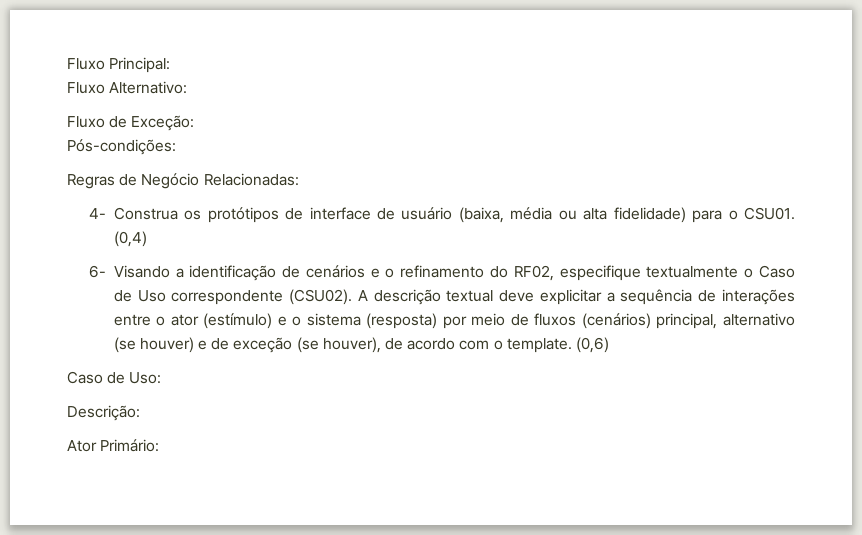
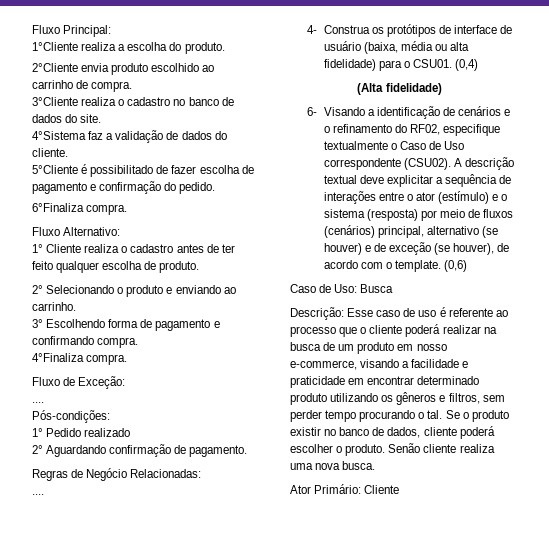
[67,81,188,94] Fluxo Alternativo: -> [32,42,225,54] [32,63,215,75] [32,80,133,92] [32,97,234,106] [32,114,102,123] [32,130,227,143] [32,148,68,157] [32,164,254,177] [32,181,216,194] [32,203,128,215] [32,227,121,236] [32,244,235,253] [32,261,200,273] [32,285,236,297] [32,302,76,311] [32,319,220,331] [32,336,139,348] [32,353,128,365] 1°Cliente realiza a escolha do produto. // 2°Cliente envia produto escolhido ao carrinho de compra. // 3°Cliente realiza o cadastro no banco de dados do site. // 4°Sistema faz a validação de dados do cliente. // 5°Cliente é possibilitado de fazer escolha de pagamento e confirmação do pedido. // 6°Finaliza compra. // Fluxo Alternativo: // 1° Cliente realiza o cadastro antes de ter feito qualquer escolha de produto. // 2° Selecionando o produto e enviando ao carrinho. // 3° Escolhendo forma de pagamento e confirmando compra. // 4°Finaliza compra.
(195, 123) none -> [32,402,44,403] // ....
(176, 147) none -> [32,428,131,437] [32,444,248,457] // 1° Pedido realizado // 2° Aguardando confirmação de pagamento.
(299, 179) none -> [32,494,44,495] // ....
(147, 239) none -> [357,83,442,95] // (Alta fidelidade)
(162, 378) none -> [360,284,394,293] Busca
(140, 413) none -> [347,307,508,317] [290,324,497,337] [290,342,447,354] [290,359,469,370] [290,376,480,388] [290,392,505,405] [290,410,509,422] [290,426,495,439] [290,443,495,456] [290,461,376,470] Esse caso de uso é referente ao processo que o cliente poderá realizar na busca de um produto em nosso e-commerce, visando a facilidade e praticidade em encontrar determinado produto utilizando os gêneros e filtros, sem perder tempo procurando o tal. Se o produto existir no banco de dados, cliente poderá escolher o produto. Senão cliente realiza uma nova busca.
(160, 445) none -> [364,485,400,494] Cliente

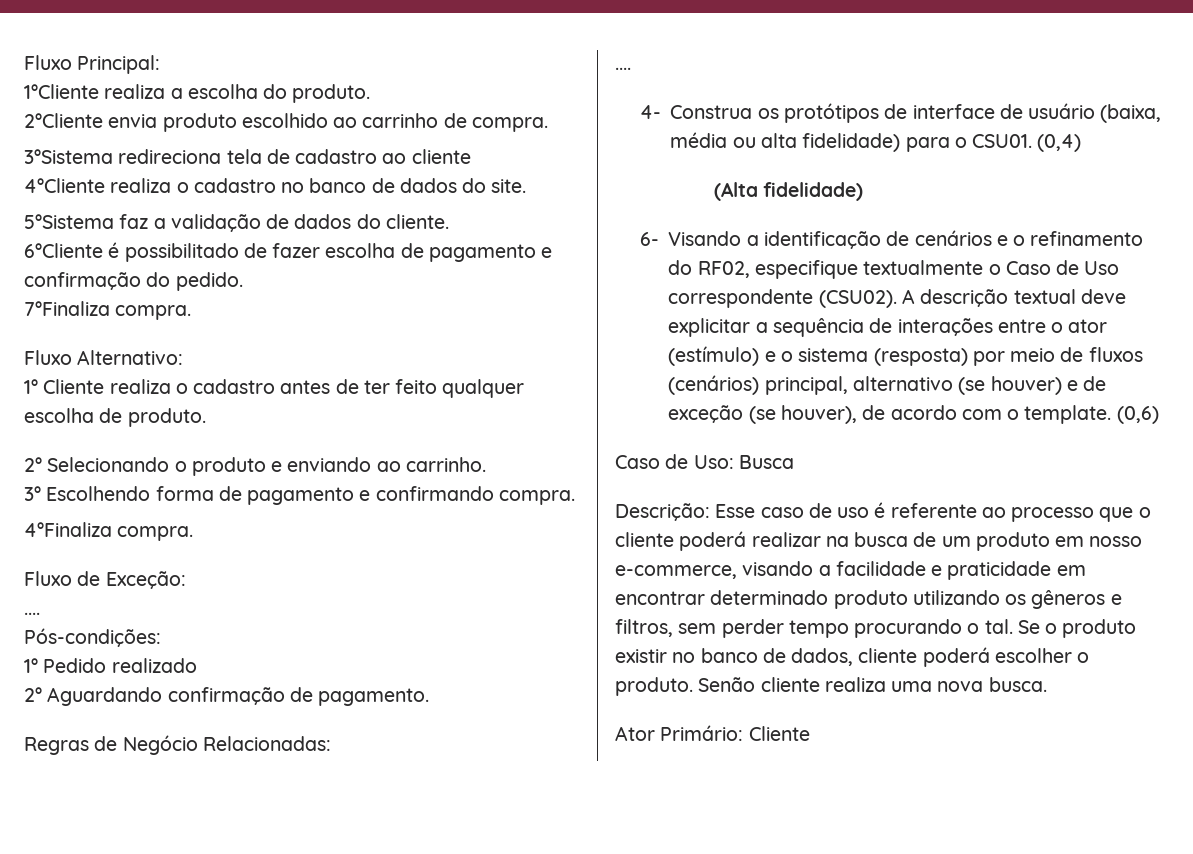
[32,97,78,106] 3°Cliente -> [24,149,471,164] [24,178,105,193] 3°Sistema redireciona tela de cadastro ao cliente // 4°Cliente
[32,131,86,140] 4°Sistema -> [24,214,114,229] 5°Sistema
[32,165,78,174] 5°Cliente -> [24,243,103,258] 6°Cliente
[32,203,84,212] 6°Finaliza -> [24,301,110,316] 7°Finaliza

